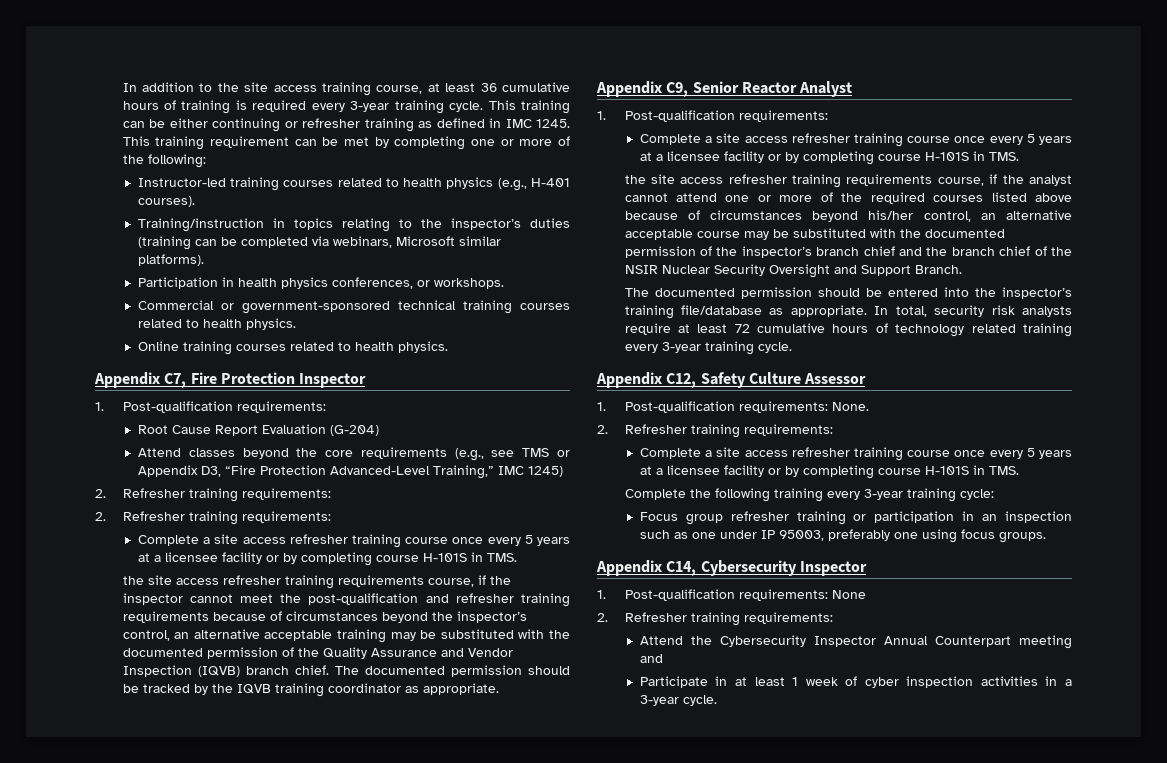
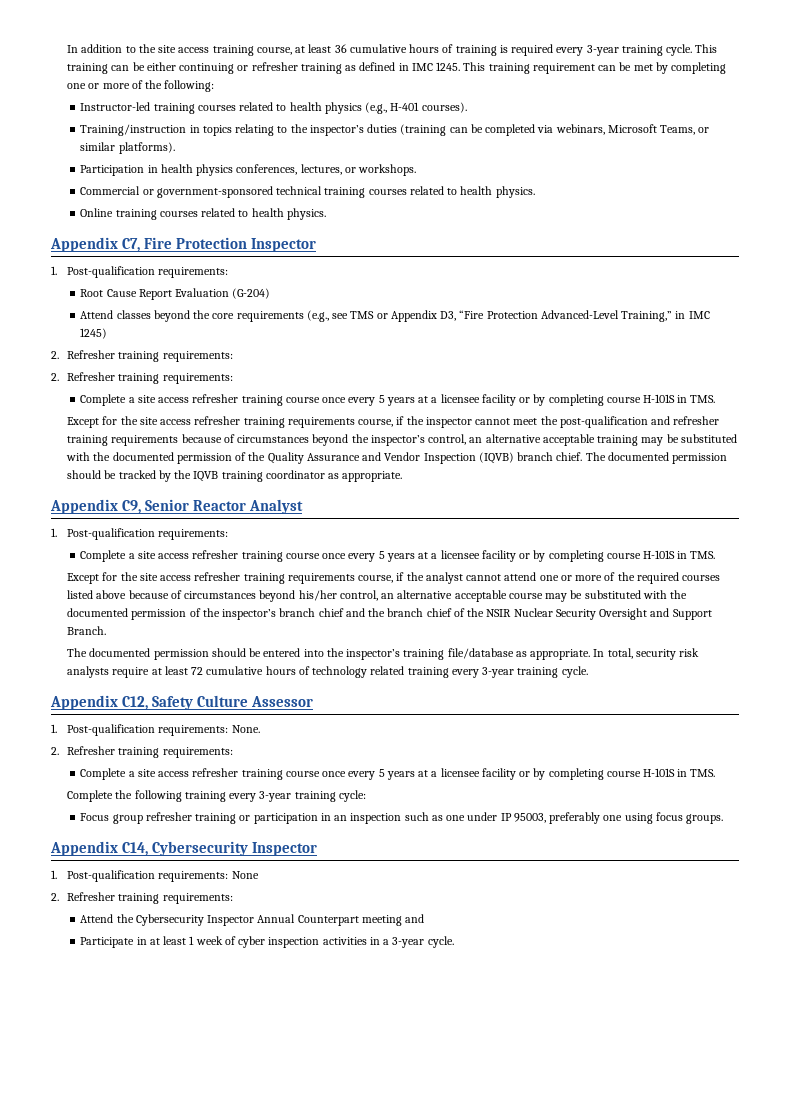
(455, 241) none -> [660,125,710,135] Teams, or
(413, 283) none -> [300,164,342,175] lectures,
(494, 472) none -> [675,311,686,319] in
(517, 557) none -> [67,416,118,428] Except for
(1019, 156) none -> [67,572,118,584] Except for

